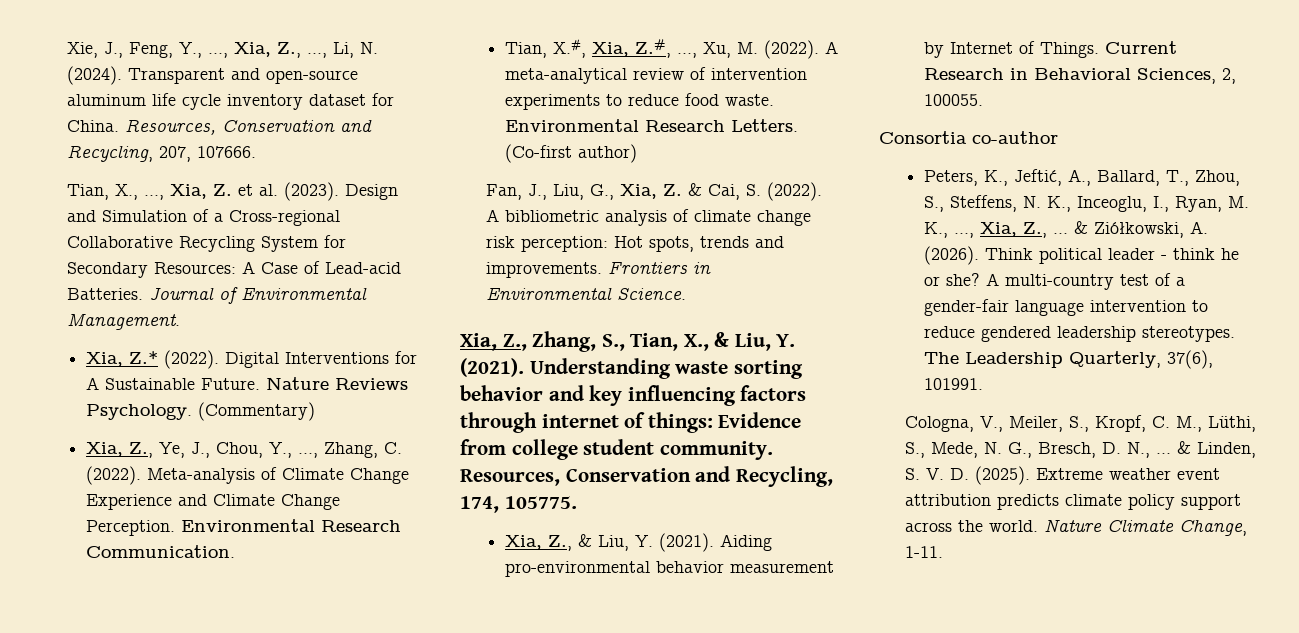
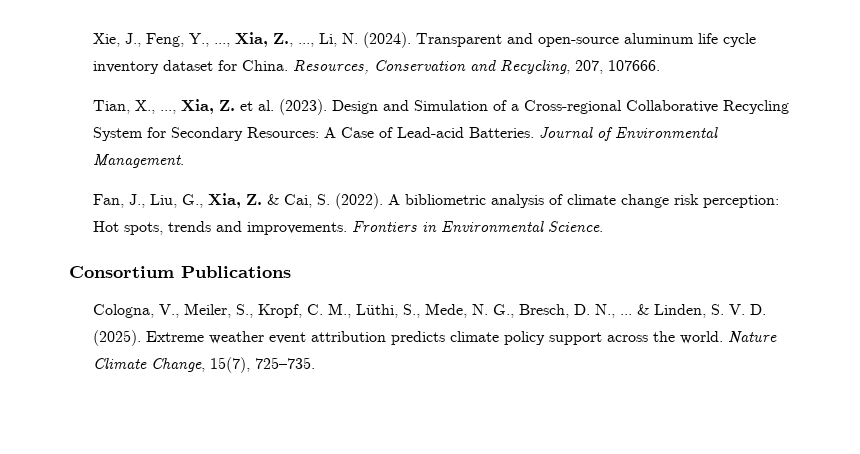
[86,350,418,369] [86,377,409,390] [86,402,316,421] [86,442,403,458] [86,466,410,485] [86,494,341,510] [86,519,402,536] [86,545,236,558] [505,38,839,59] [505,67,808,84] [505,93,775,110] [505,119,799,132] [505,144,638,163] // Xia, Z.* (2022). Digital Interventions for A Sustainable Future. Nature Reviews Psychology. (Commentary) // Xia, Z., Ye, J., Chou, Y., …, Zhang, C. (2022). Meta-analysis of Climate Change Experience and Climate Change Perception. Environmental Research Communication. // Tian, X.#, Xia, Z.#, …, Xu, M. (2022). A meta-analytical review of intervention experiments to reduce food waste. Environmental Research Letters. (Co-first author) -> (185, 161) none
[460,331,796,352] [460,358,803,379] [460,385,807,406] [460,412,802,433] [460,439,773,460] [460,466,833,487] [460,496,577,513] [505,533,773,552] [505,561,835,577] [924,41,1178,58] [924,68,1237,84] [924,94,984,106] [879,131,1058,144] [924,169,1241,186] [924,195,1250,212] [924,221,1209,238] [924,246,1240,265] [924,273,1186,290] [924,299,1209,316] [924,326,1236,342] [924,350,1214,369] [924,378,984,390] Xia, Z., Zhang, S., Tian, X., & Liu, Y. (2021). Understanding waste sorting behavior and key influencing factors through internet of things: Evidence from college student community. Resources, Conservation and Recycling, 174, 105775. // Xia, Z., & Liu, Y. (2021). Aiding pro-environmental behavior measurement by Internet of Things. Current Research in Behavioral Sciences, 2, 100055. // Consortia co-author // Peters, K., Jeftić, A., Ballard, T., Zhou, S., Steffens, N. K., Inceoglu, I., Ryan, M. K., ..., Xia, Z., ... & Ziółkowski, A. (2026). Think political leader - think he or she? A multi-country test of a gender-fair language intervention to reduce gendered leadership stereotypes. The Leadership Quarterly, 37(6), 101991. -> [69,266,291,278] Consortium Publications
[904,546,943,558] 1-11. -> [210,357,316,373] 15(7), 725–735.

